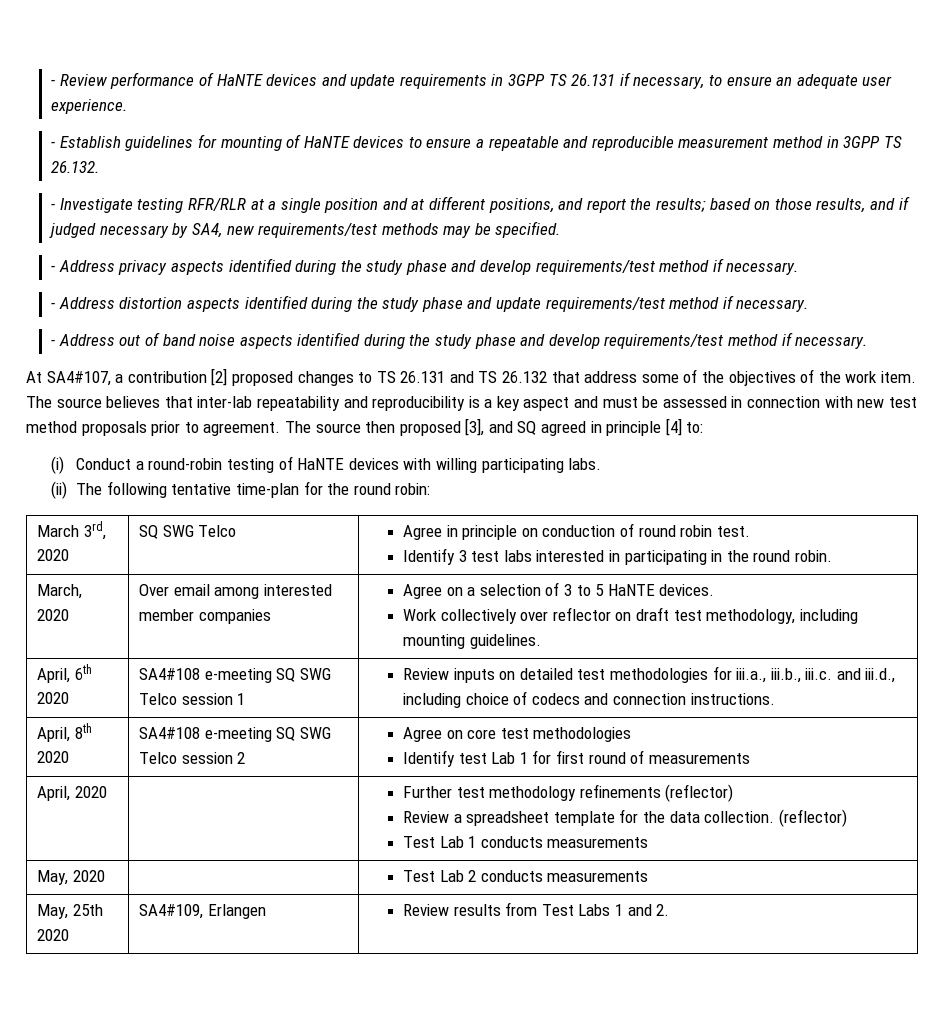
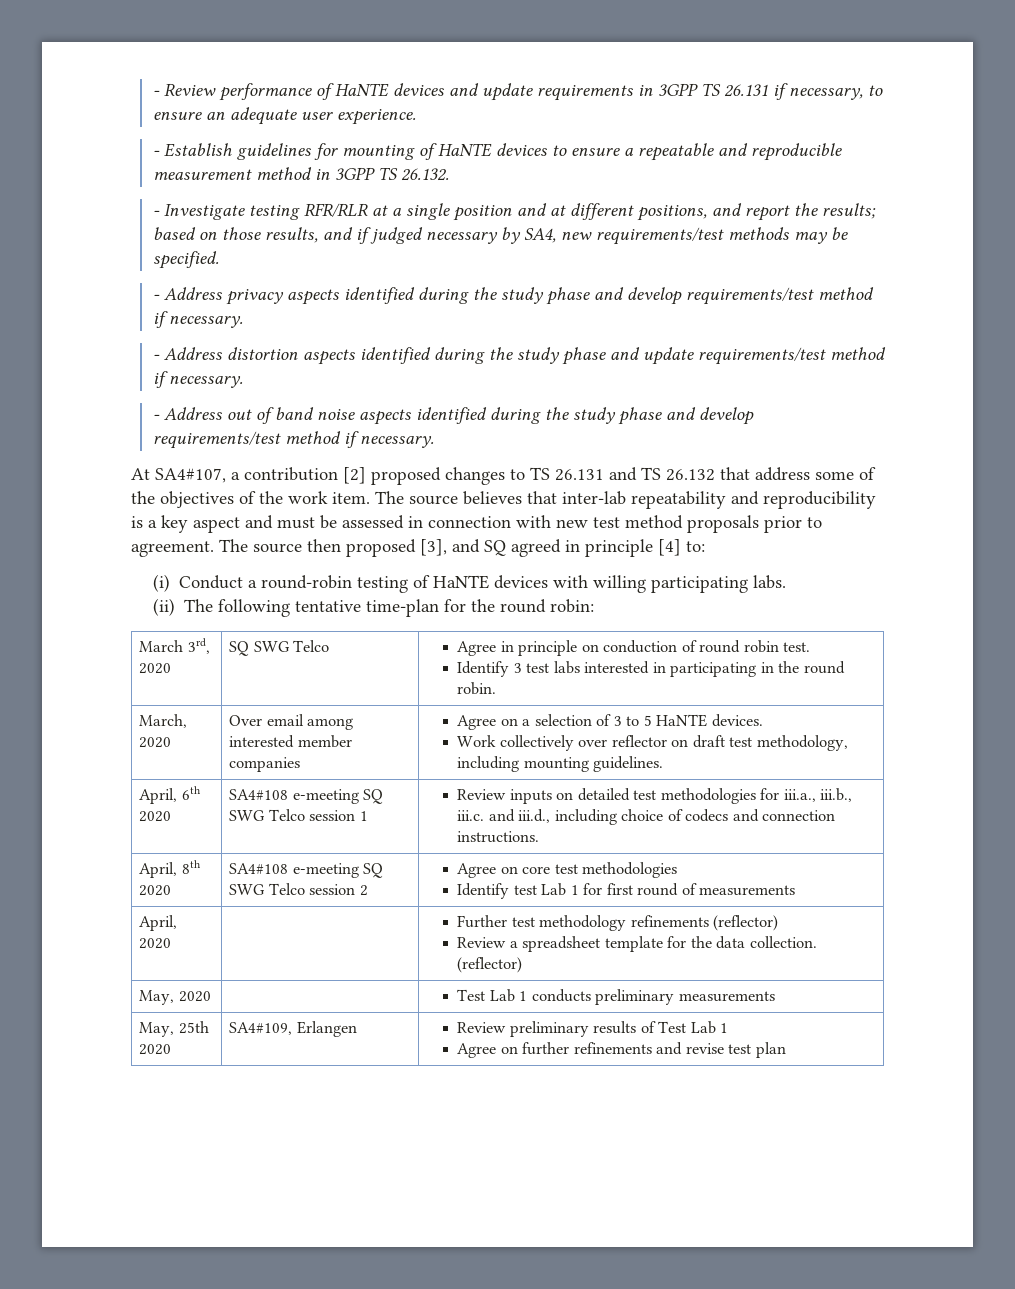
[402,836,649,848] // Test Lab 1 conducts measurements -> (523, 965) none
[468,870,543,882] 2 conducts -> [519,989,675,1005] 1 conducts preliminary
[453,902,670,916] results from Test Labs 1 and 2. -> [509,1021,729,1037] [457,1042,786,1058] preliminary results of Test Lab 1 // Agree on further refinements and revise test plan

